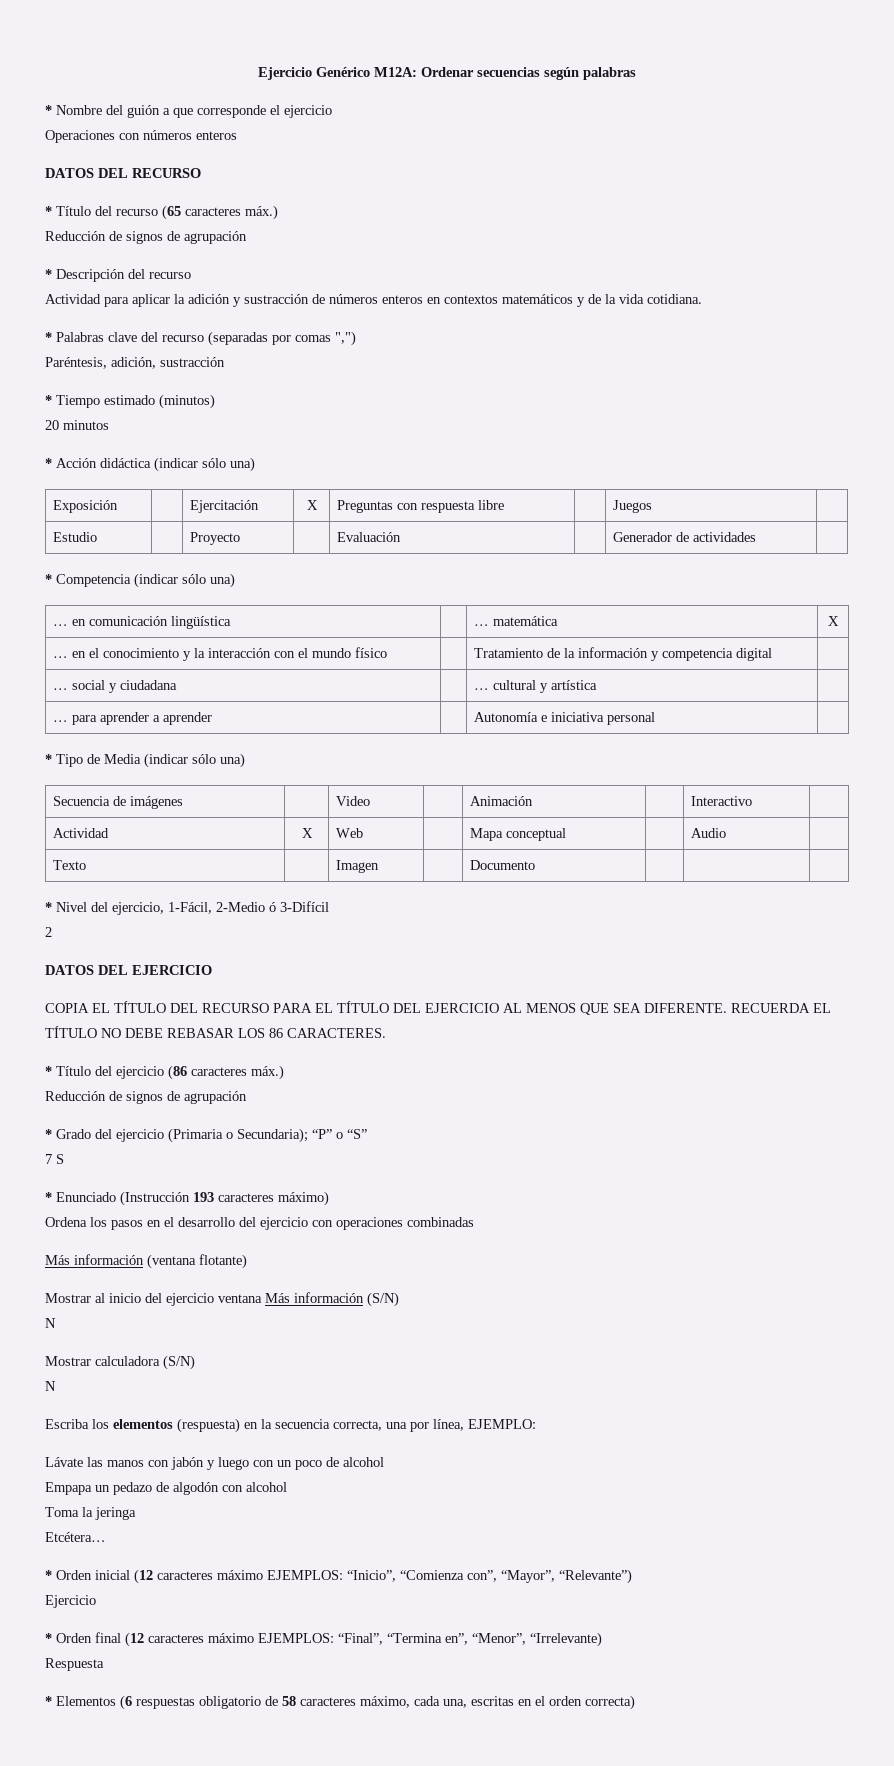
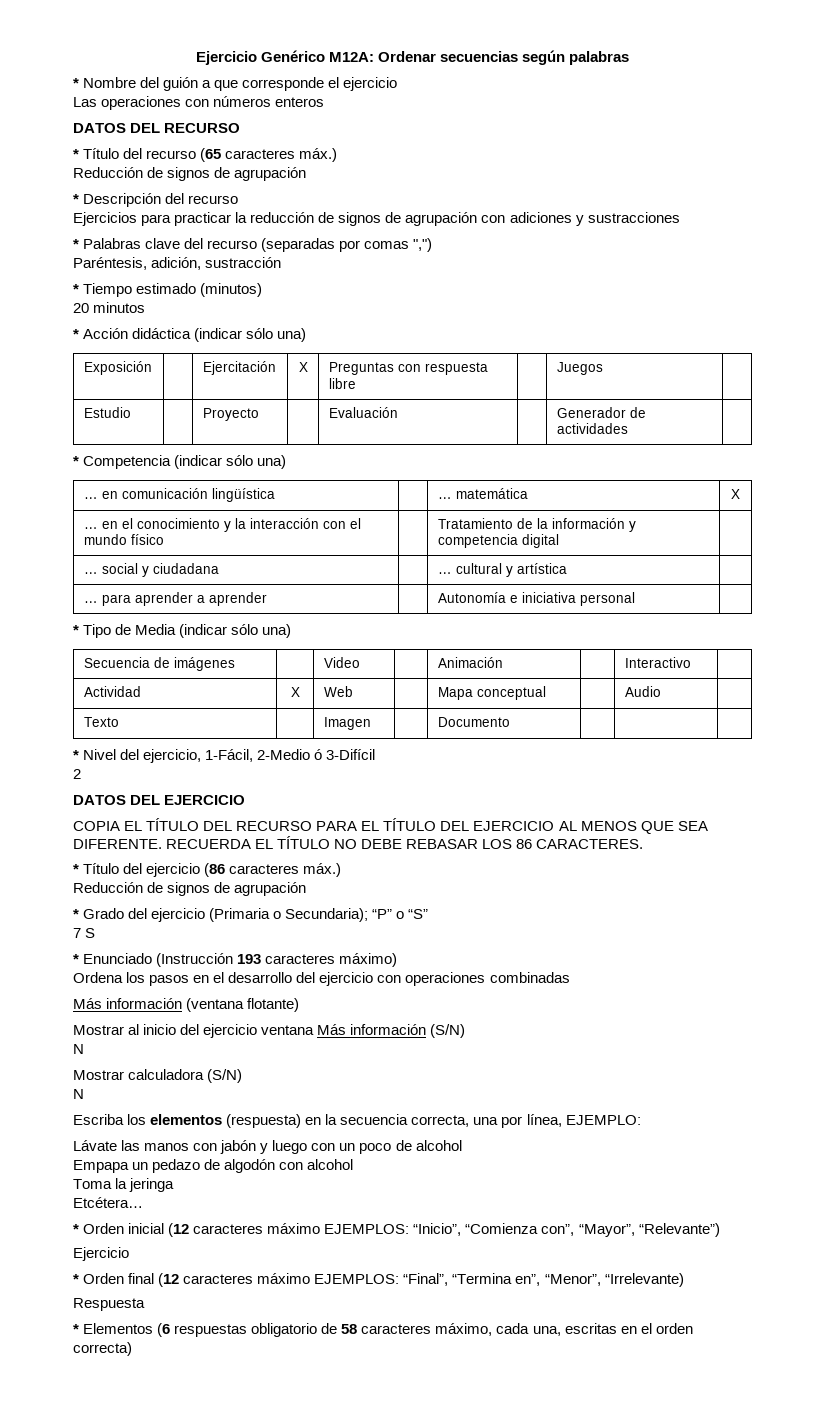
[45,130,115,143] Operaciones -> [73,96,182,110] Las operaciones
[45,294,702,307] Actividad para aplicar la adición y sustracción de números enteros en contextos matemáticos y de la vida cotidiana. -> [73,212,680,226] Ejercicios para practicar la reducción de signos de agrupación con adiciones y sustracciones

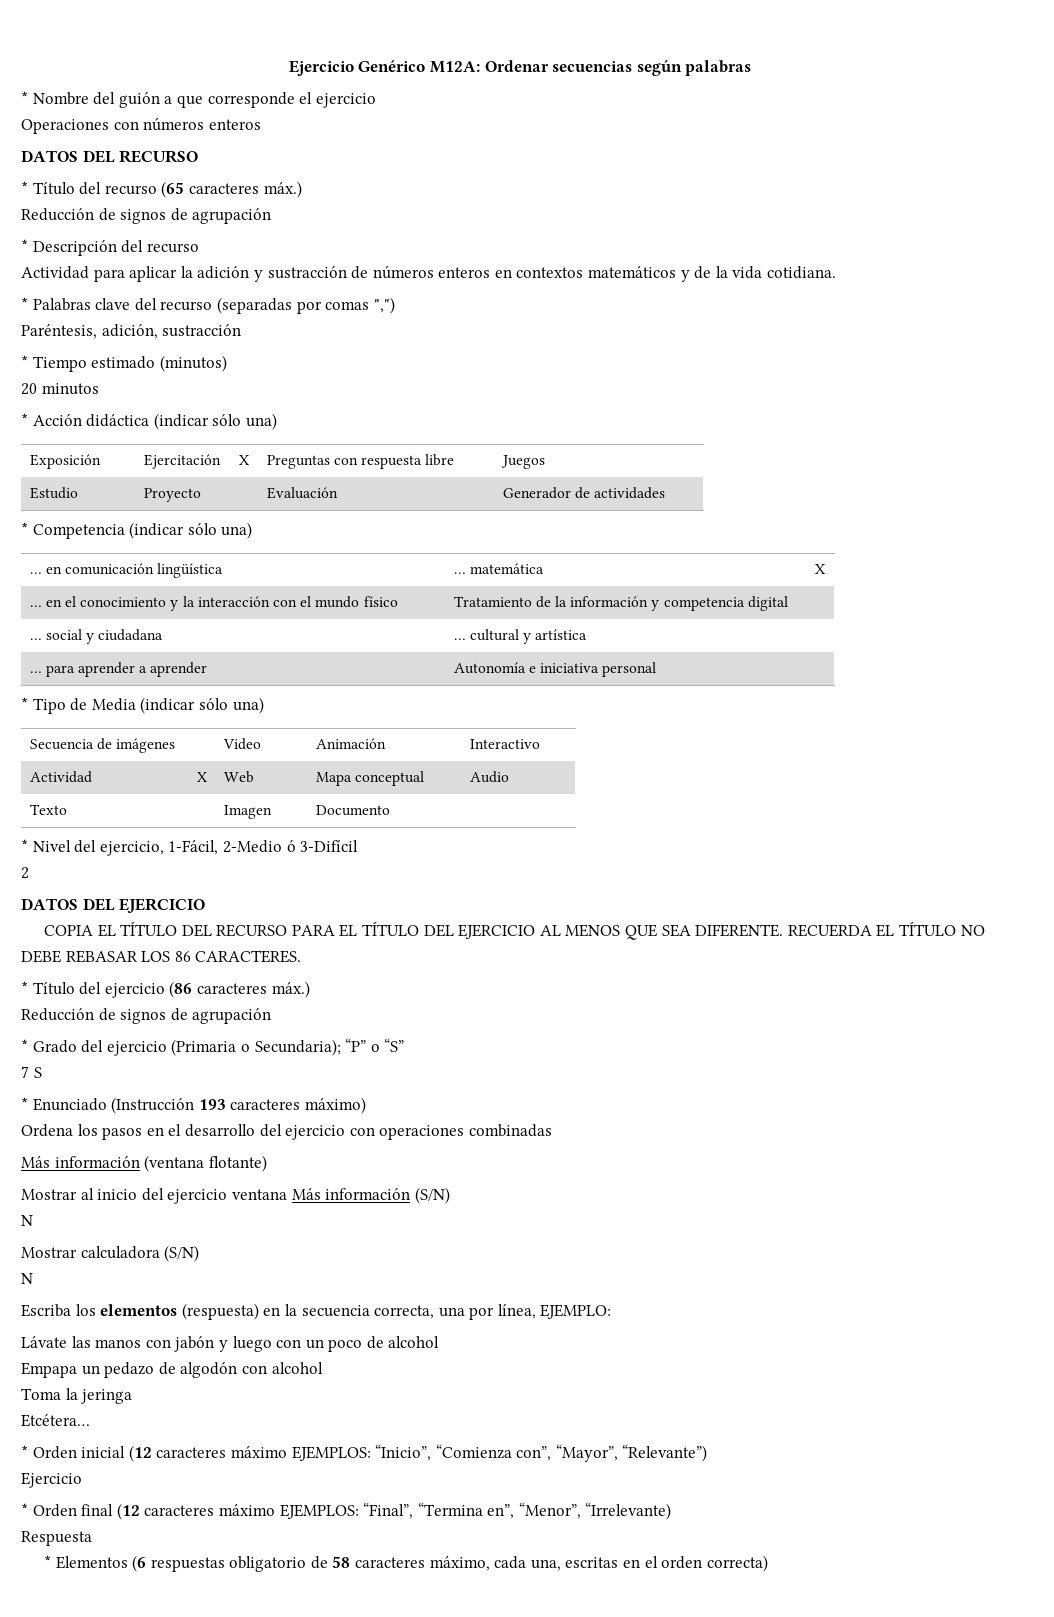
[73,96,182,110] Las operaciones -> [21,119,109,134] Operaciones
[73,212,680,226] Ejercicios para practicar la reducción de signos de agrupación con adiciones y sustracciones -> [21,265,837,282] Actividad para aplicar la adición y sustracción de números enteros en contextos matemáticos y de la vida cotidiana.

